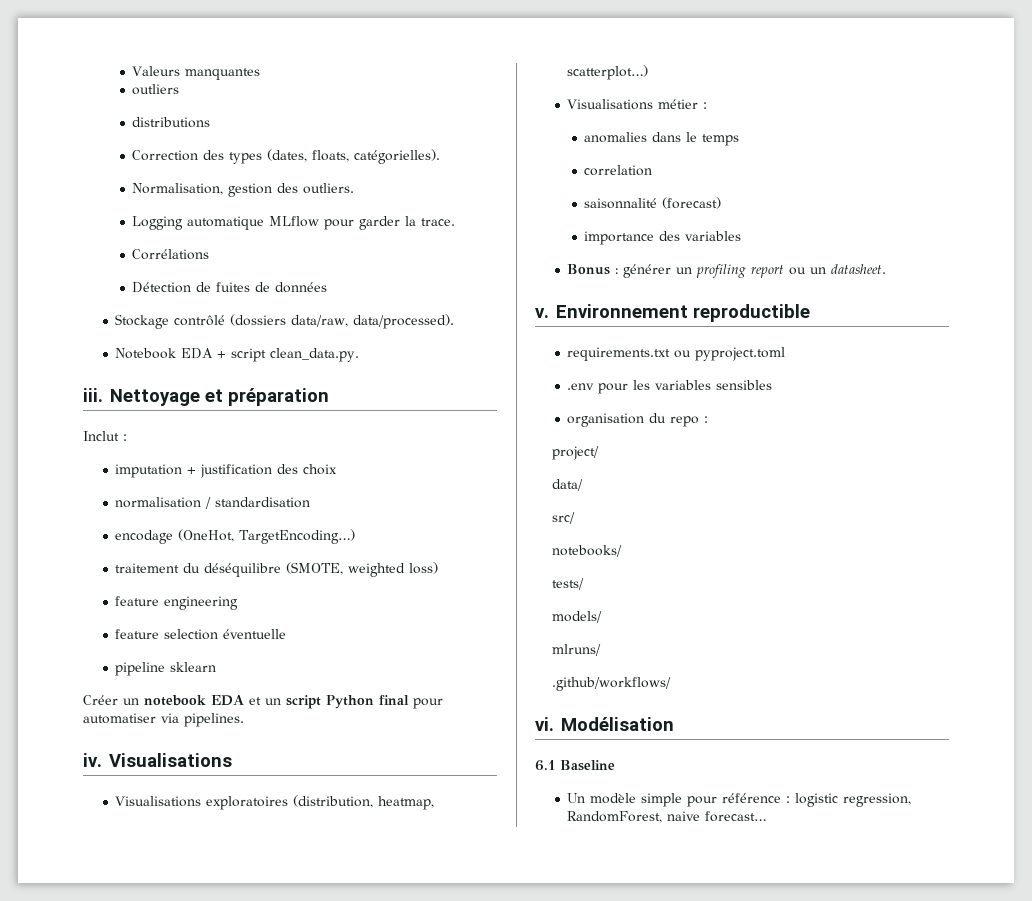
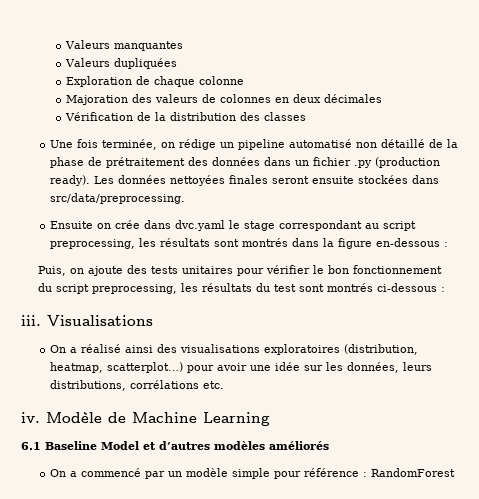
[132,84,180,95] [132,117,211,128] [132,149,441,164] [132,183,355,197] [132,216,456,230] [132,249,210,260] [132,282,328,293] [115,314,455,329] [115,348,360,362] [83,388,329,406] [83,431,127,441] [115,464,338,478] [115,497,311,509] [115,529,356,544] [115,562,439,577] [115,596,239,610] [115,629,287,640] [115,662,217,676] [83,695,443,709] [83,713,244,727] [83,753,232,767] [115,795,435,810] [567,65,649,80] [567,99,708,110] [584,132,740,146] [584,165,653,176] [584,197,722,209] [584,231,742,245] [567,264,887,278] [535,304,810,322] [567,347,786,361] [567,380,773,394] [567,413,709,427] [551,446,599,460] [551,479,583,491] [551,512,575,524] [551,545,622,557] [551,578,584,590] [551,611,602,623] [551,644,601,656] [551,677,671,691] [535,717,674,731] [535,760,615,771] [567,793,586,803] outliers // distributions // Correction des types (dates, floats, catégorielles). // Normalisation, gestion des outliers. // Logging automatique MLflow pour garder la trace. // Corrélations // Détection de fuites de données // Stockage contrôlé (dossiers data/raw, data/processed). // Notebook EDA + script clean_data.py. // iii. Nettoyage et préparation // Inclut : // imputation + justification des choix // normalisation / standardisation // encodage (OneHot, TargetEncoding…) // traitement du déséquilibre (SMOTE, weighted loss) // feature engineering // feature selection éventuelle // pipeline sklearn // Créer un notebook EDA et un script Python final pour automatiser via pipelines. // iv. Visualisations // Visualisations exploratoires (distribution, heatmap, scatterplot…) // Visualisations métier : // anomalies dans le temps // correlation // saisonnalité (forecast) // importance des variables // Bonus : générer un profiling report ou un datasheet. // v. Environnement reproductible // requirements.txt ou pyproject.toml // .env pour les variables sensibles // organisation du repo : // project/ // data/ // src/ // notebooks/ // tests/ // models/ // mlruns/ // .github/workflows/ // vi. Modélisation // 6.1 Baseline // Un -> [65,58,178,69] [66,76,245,87] [66,94,383,105] [65,112,307,121] [49,139,458,150] [49,157,440,168] [49,175,439,186] [49,193,185,204] [49,220,416,231] [49,238,448,249] [37,265,442,276] [37,283,445,294] [21,315,153,326] [49,344,418,355] [49,362,432,373] [49,380,224,391] [21,412,270,426] [21,441,329,450] [49,468,182,479] Valeurs dupliquées // Exploration de chaque colonne // Majoration des valeurs de colonnes en deux décimales // Vérification de la distribution des classes // Une fois terminée, on rédige un pipeline automatisé non détaillé de la phase de prétraitement des données dans un fichier .py (production ready). Les données nettoyées finales seront ensuite stockées dans src/data/preprocessing. // Ensuite on crée dans dvc.yaml le stage correspondant au script preprocessing, les résultats sont montrés dans la figure en-dessous : // Puis, on ajoute des tests unitaires pour vérifier le bon fonctionnement du script preprocessing, les résultats du test sont montrés ci-dessous : // iii. Visualisations // On a réalisé ainsi des visualisations exploratoires (distribution, heatmap, scatterplot…) pour avoir une idée sur les données, leurs distributions, corrélations etc. // iv. Modèle de Machine Learning // 6.1 Baseline Model et d’autres modèles améliorés // On a commencé par un
[795,793,912,807] [567,811,767,823] logistic regression, RandomForest, naive forecast… -> [370,468,455,477] RandomForest

